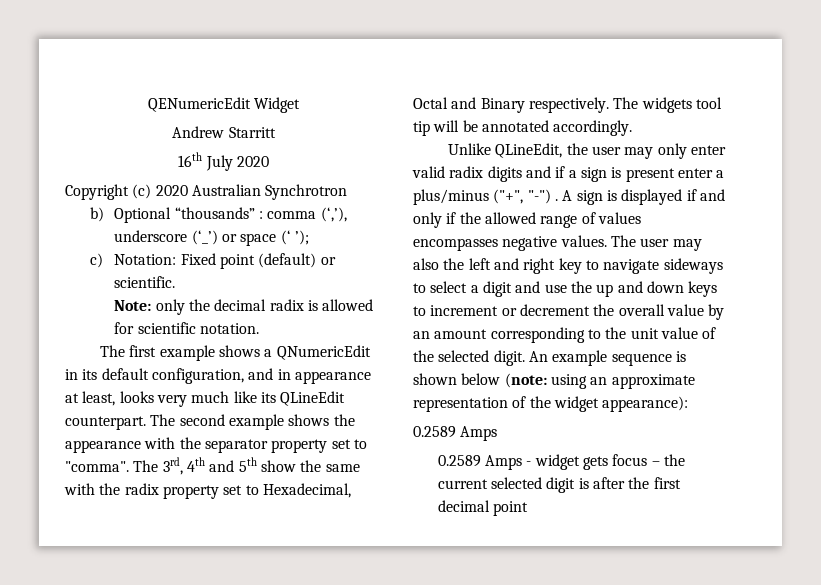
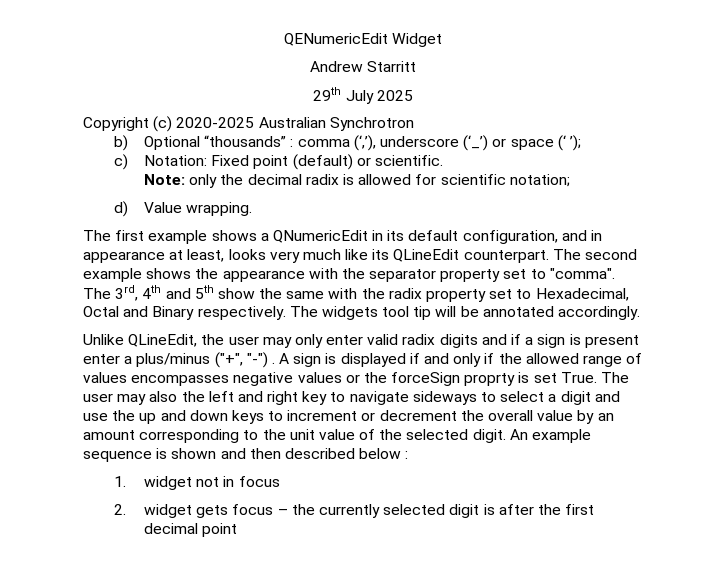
[178,152,269,171] 16th July 2020 -> [313,87,413,104] 29th July 2025
[155,185,188,196] 2020 -> [176,117,255,128] 2020-2025
[199,323,259,334] notation. -> [509,174,570,187] [113,201,253,217] notation; // d) Value wrapping.
[560,235,607,247] values. -> [297,372,597,386] values or the forceSign proprty is set True.
[461,373,695,389] [413,396,689,412] [413,426,498,441] [437,455,532,470] below (note: using an approximate representation of the widget appearance): // 0.2589 Amps // 0.2589 Amps - -> [220,448,409,459] [113,476,280,490] [113,504,126,515] and then described below : // 1. widget not in focus // 2.
[437,479,488,489] current -> [318,504,380,518] currently

